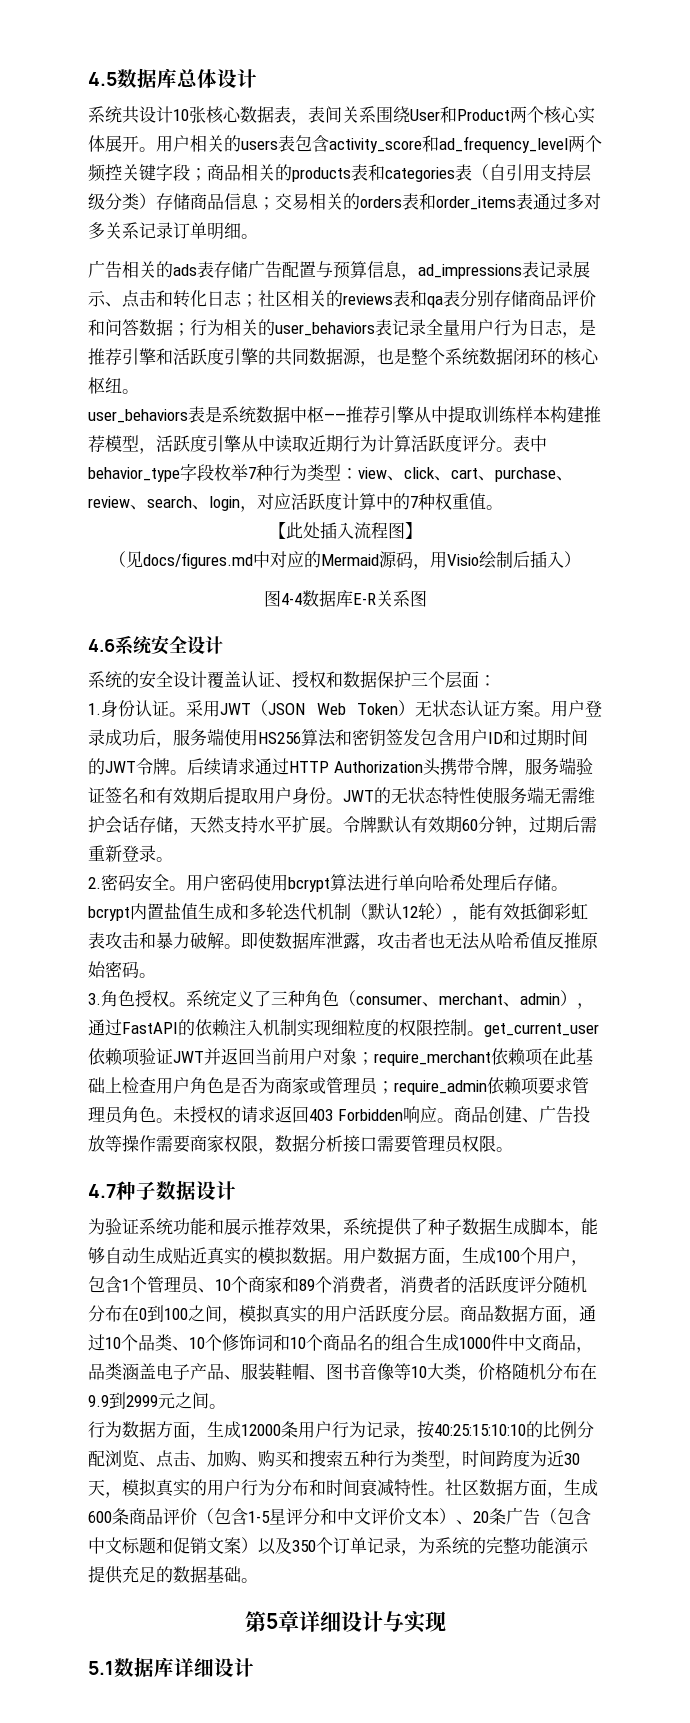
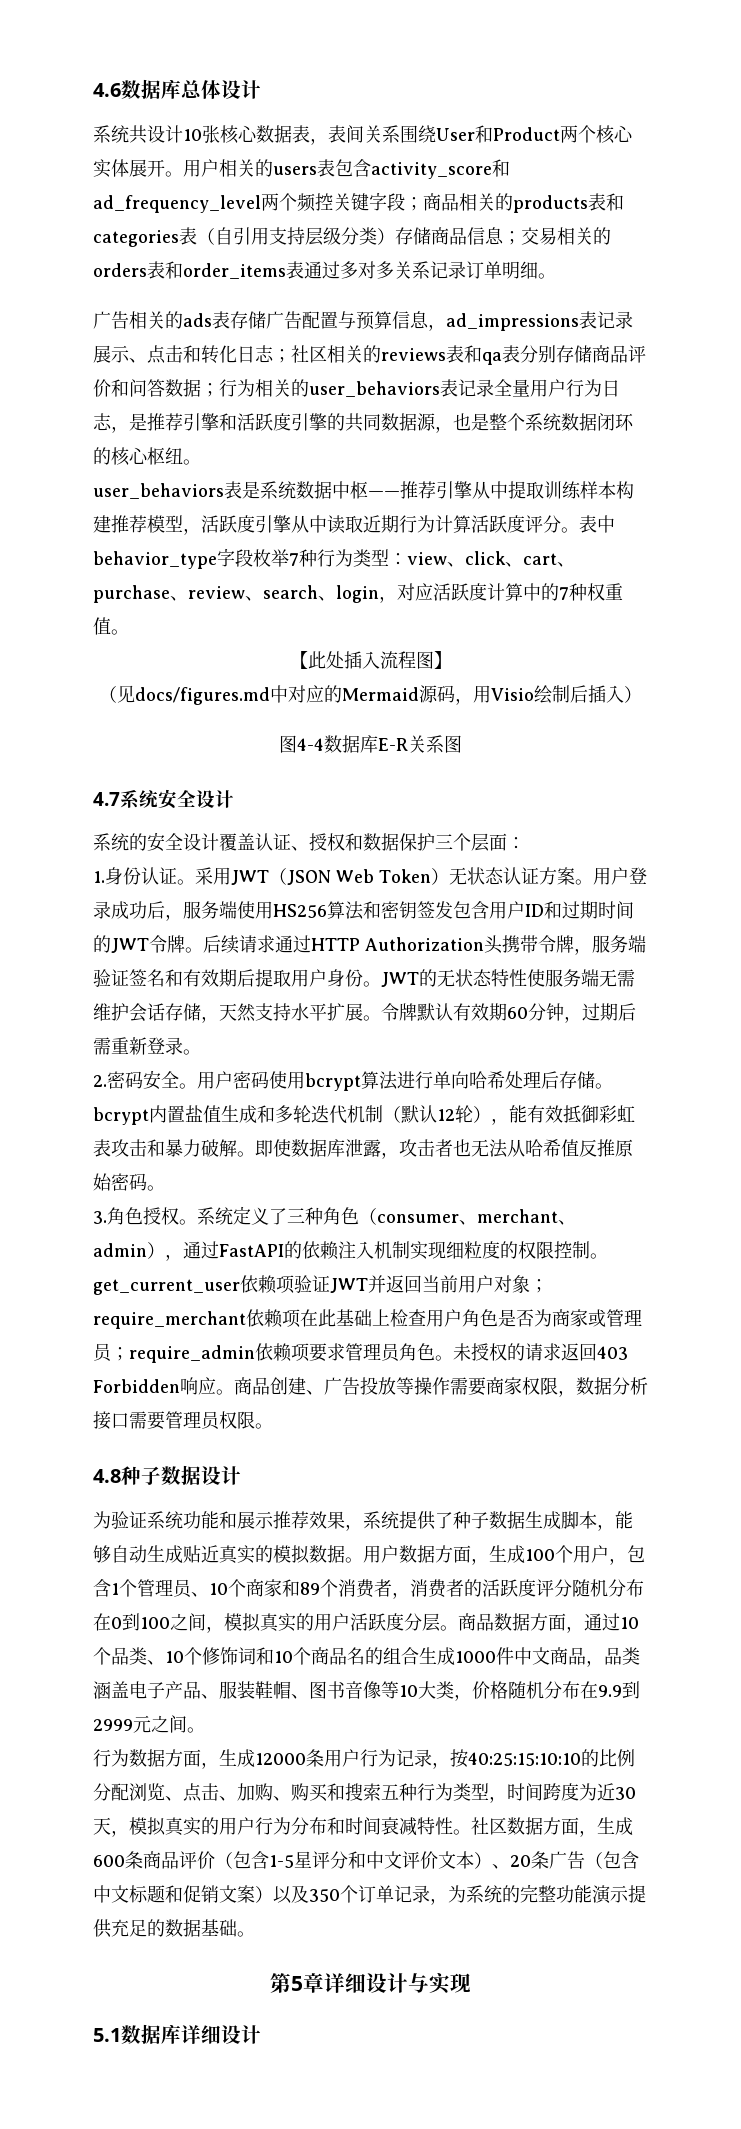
[88,72,117,86] 4.5 -> [93,83,121,97] 4.6
[88,639,115,652] 4.6 -> [93,792,120,806] 4.7
[88,1184,116,1198] 4.7 -> [93,1469,121,1483] 4.8

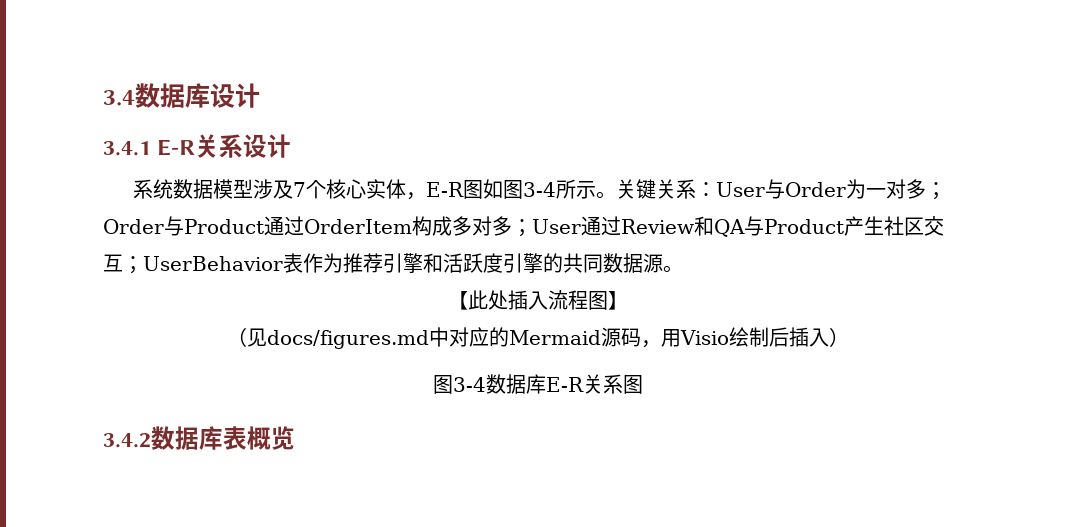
[93,79,261,99] [93,125,633,145] [93,159,510,179] [93,192,624,213] [93,227,611,247] [93,261,556,279] [93,311,633,331] [93,345,646,365] [93,379,620,397] [93,413,147,433] 4.6数据库总体设计 // 系统共设计10张核心数据表，表间关系围绕User和Product两个核心实体展开。用户相关的users表包含activity_score和ad_frequency_level两个频控关键字段；商品相关的products表和categories表（自引用支持层级分类）存储商品信息；交易相关的orders表和order_items表通过多对多关系记录订单明细。 // 广告相关的ads表存储广告配置与预算信息，ad_impressions表记录展示、点击和转化日志；社区相关的reviews表和qa表分别存储商品评价和问答数据；行为相关的user_behaviors表记录全量用户行为日志，是 -> [103,83,260,108] [103,134,292,158] [132,179,946,200] [103,216,944,237] [103,253,343,274] 3.4数据库设计 // 3.4.1 E-R关系设计 // 系统数据模型涉及7个核心实体，E-R图如图3-4所示。关键关系：User与Order为一对多；Order与Product通过OrderItem构成多对多；User通过Review和QA与Product产生社区交互；UserBehavior表作为
[435,413,634,433] [93,447,201,466] [93,481,634,499] [93,515,615,535] [93,548,575,569] [93,583,623,603] [93,617,111,635] ，也是整个系统数据闭环的核心枢纽。 // user_behaviors表是系统数据中枢——推荐引擎从中提取训练样本构建推荐模型，活跃度引擎从中读取近期行为计算活跃度评分。表中behavior_type字段枚举7种行为类型：view、click、cart、purchase、review、search、login，对应活跃度计算中的7种权重值 -> (663, 263) none
[297,738,324,751] 4-4 -> [452,377,486,392] 3-4
[93,789,234,809] [93,832,525,852] [93,867,647,885] [93,901,634,921] [93,935,646,955] [93,969,635,987] [93,1003,636,1023] [93,1037,201,1055] [93,1070,613,1091] [93,1105,635,1125] [93,1139,633,1159] [93,1173,165,1191] [93,1206,576,1225] [93,1241,608,1261] [93,1275,548,1295] [93,1309,642,1329] [93,1343,628,1363] [93,1377,648,1397] [93,1411,273,1430] [93,1465,241,1485] [93,1511,633,1531] [93,1545,645,1565] [93,1579,644,1599] [93,1613,639,1633] [93,1647,640,1667] [93,1681,640,1701] [93,1715,205,1733] [93,1749,635,1769] [93,1783,636,1803] [93,1817,633,1837] [93,1851,639,1869] [93,1884,646,1905] [93,1919,255,1938] [270,1973,471,1994] [93,2024,261,2044] 4.7系统安全设计 // 系统的安全设计覆盖认证、授权和数据保护三个层面： // 1.身份认证。采用JWT（JSON Web Token）无状态认证方案。用户登录成功后，服务端使用HS256算法和密钥签发包含用户ID和过期时间的JWT令牌。后续请求通过HTTP Authorization头携带令牌，服务端验证签名和有效期后提取用户身份。JWT的无状态特性使服务端无需维护会话存储，天然支持水平扩展。令牌默认有效期60分钟，过期后需重新登录。 // 2.密码安全。用户密码使用bcrypt算法进行单向哈希处理后存储。bcrypt内置盐值生成和多轮迭代机制（默认12轮），能有效抵御彩虹表攻击和暴力破解。即使数据库泄露，攻击者也无法从哈希值反推原始密码。 // 3.角色授权。系统定义了三种角色（consumer、merchant、admin），通过FastAPI的依赖注入机制实现细粒度的权限控制。get_current_user依赖项验证JWT并返回当前用户对象；require_merchant依赖项在此基础上检查用户角色是否为商家或管理员；require_admin依赖项要求管理员角色。未授权的请求返回403 Forbidden响应。商品创建、广告投放等操作需要商家权限，数据分析接口需要管理员权限。 // 4.8种子数据设计 // 为验证系统功能和展示推荐效果，系统提供了种子数据生成脚本，能够自动生成贴近真实的模拟数据。用户数据方面，生成100个用户，包含1个管理员、10个商家和89个消费者，消费者的活跃度评分随机分布在0到100之间，模拟真实的用户活跃度分层。商品数据方面，通过10个品类、10个修饰词和10个商品名的组合生成1000件中文商品，品类涵盖电子产品、服装鞋帽、图书音像等10大类，价格随机分布在9.9到2999元之间。 // 行为数据方面，生成12000条用户行为记录，按40:25:15:10:10的比例分配浏览、点击、加购、购买和搜索五种行为类型，时间跨度为近30天，模拟真实的用户行为分布和时间衰减特性。社区数据方面，生成600条商品评价（包含1-5星评分和中文评价文本）、20条广告（包含中文标题和促销文案）以及350个订单记录，为系统的完整功能演示提供充足的数据基础。 // 第5章详细设计与实现 // 5.1数据库详细设计 -> [103,426,295,450] 3.4.2数据库表概览

